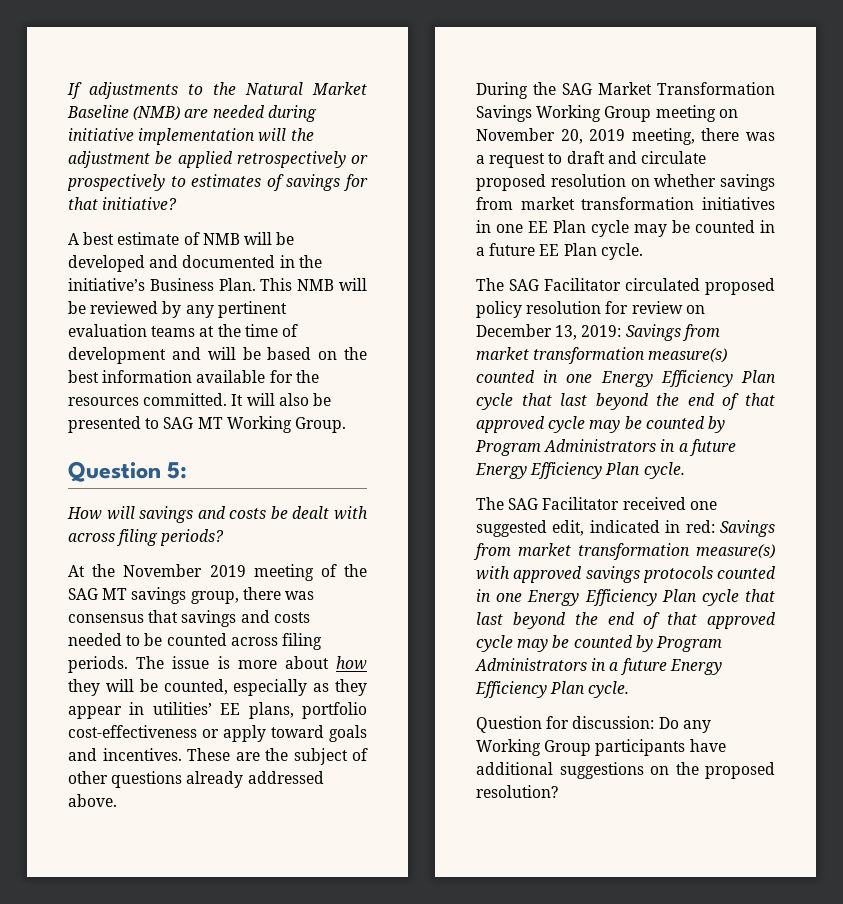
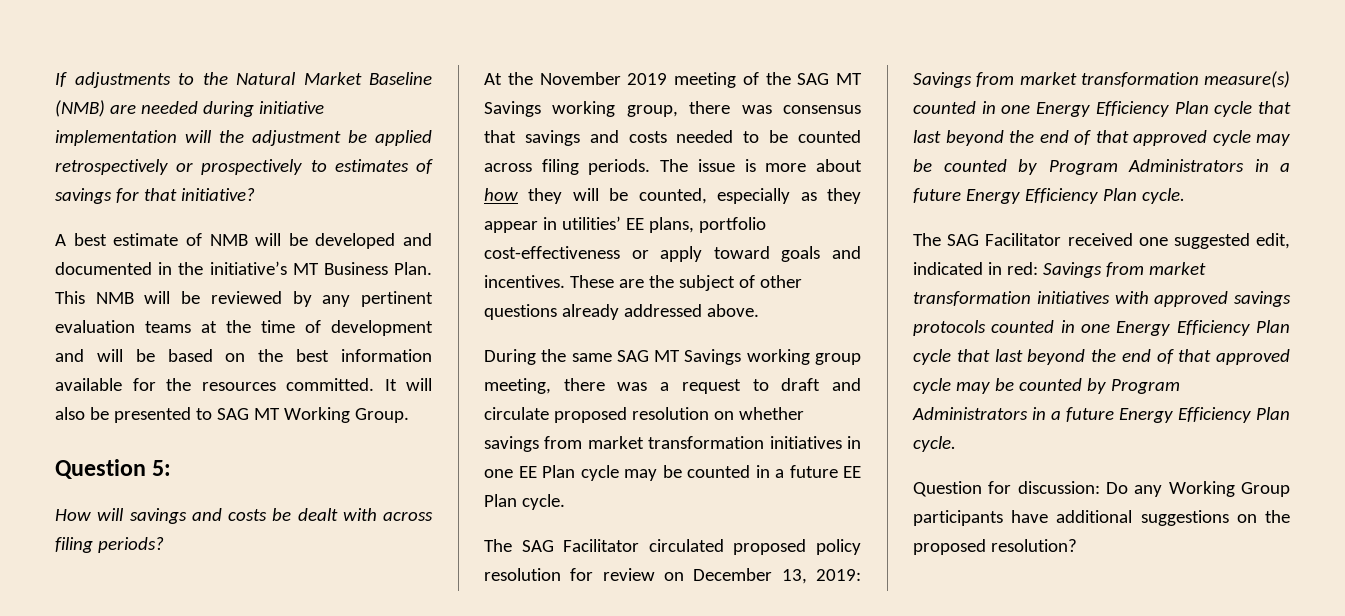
(145, 284) none -> [292,263,319,275] MT
[131,587,187,604] savings -> [484,101,616,117] Savings working
[562,82,775,95] [476,105,738,122] [476,128,626,144] SAG Market Transformation Savings Working Group meeting on November 20, 2019 -> [571,349,861,365] same SAG MT Savings working group
[696,544,775,559] measure(s) -> [1036,291,1110,304] initiatives

